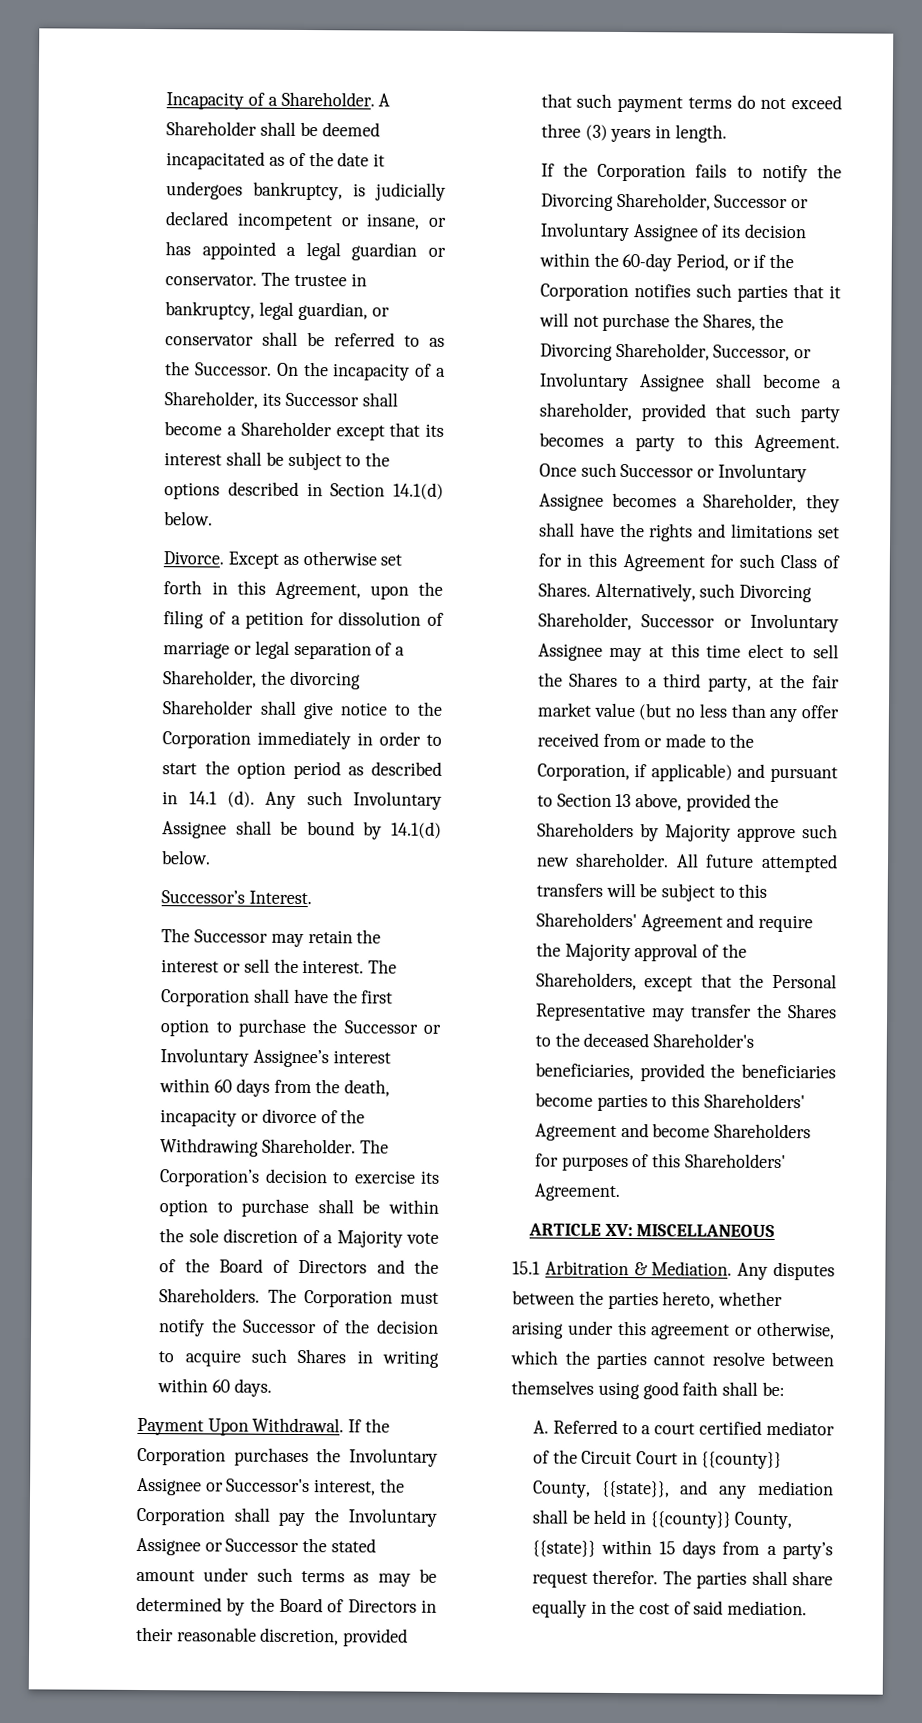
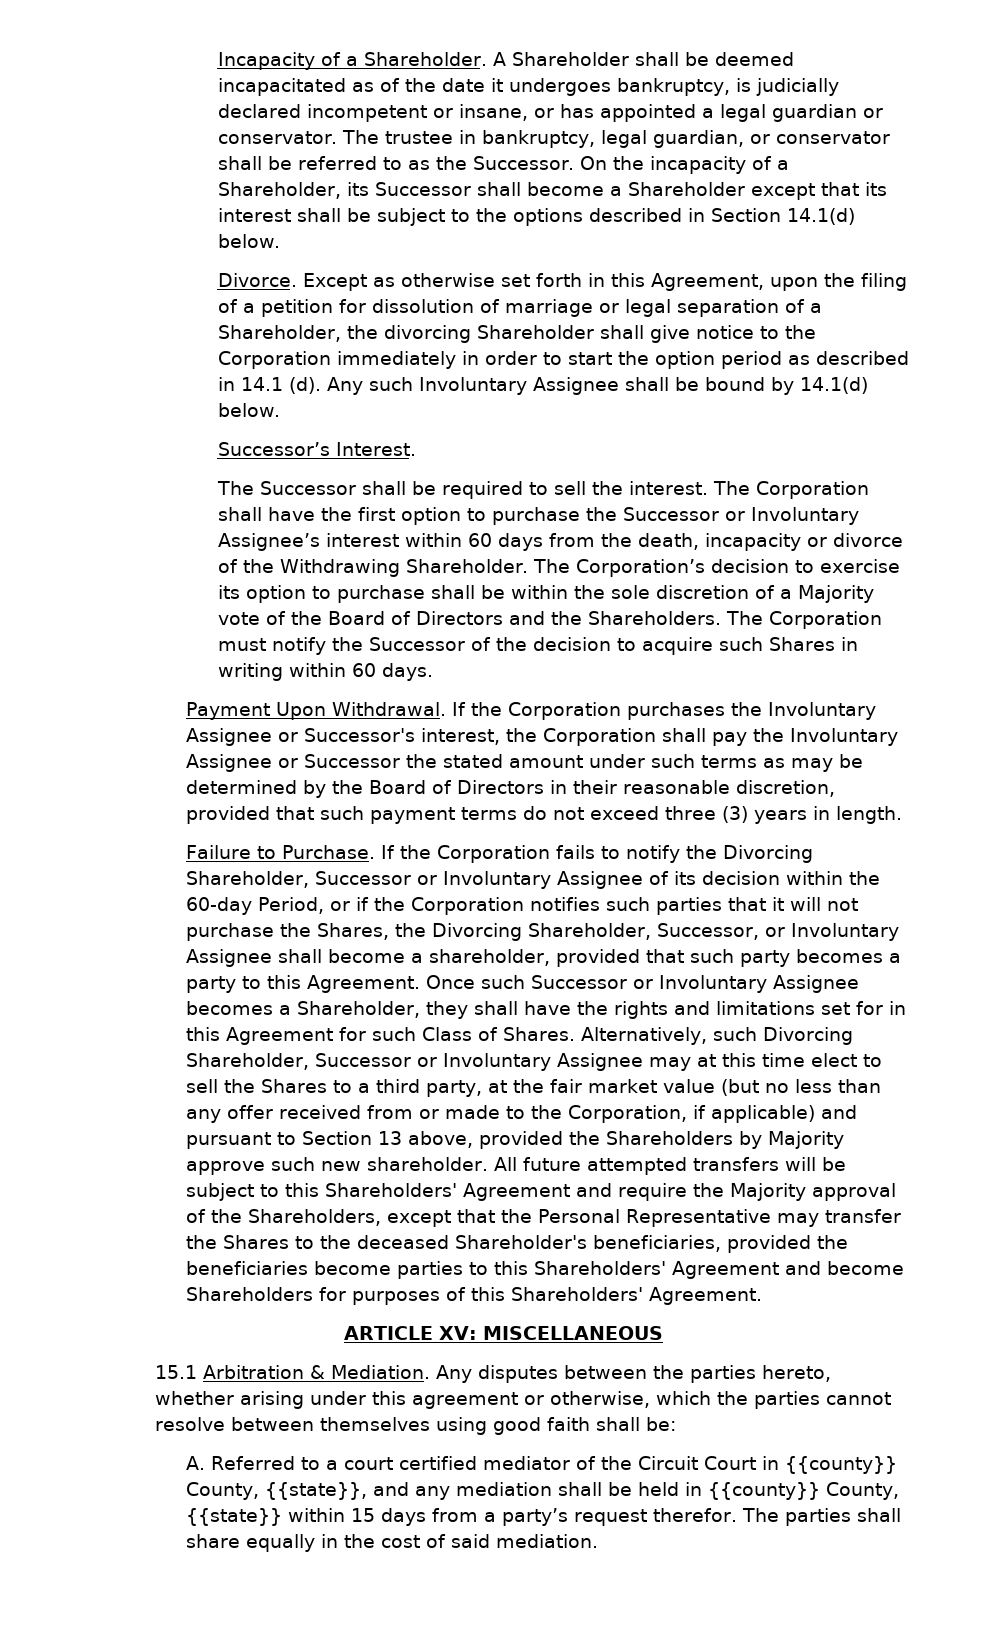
[270,929,382,948] [161,959,242,973] may retain the interest or -> [361,481,548,499] shall be required to
(727, 133) none -> [186,845,376,859] Failure to Purchase.

